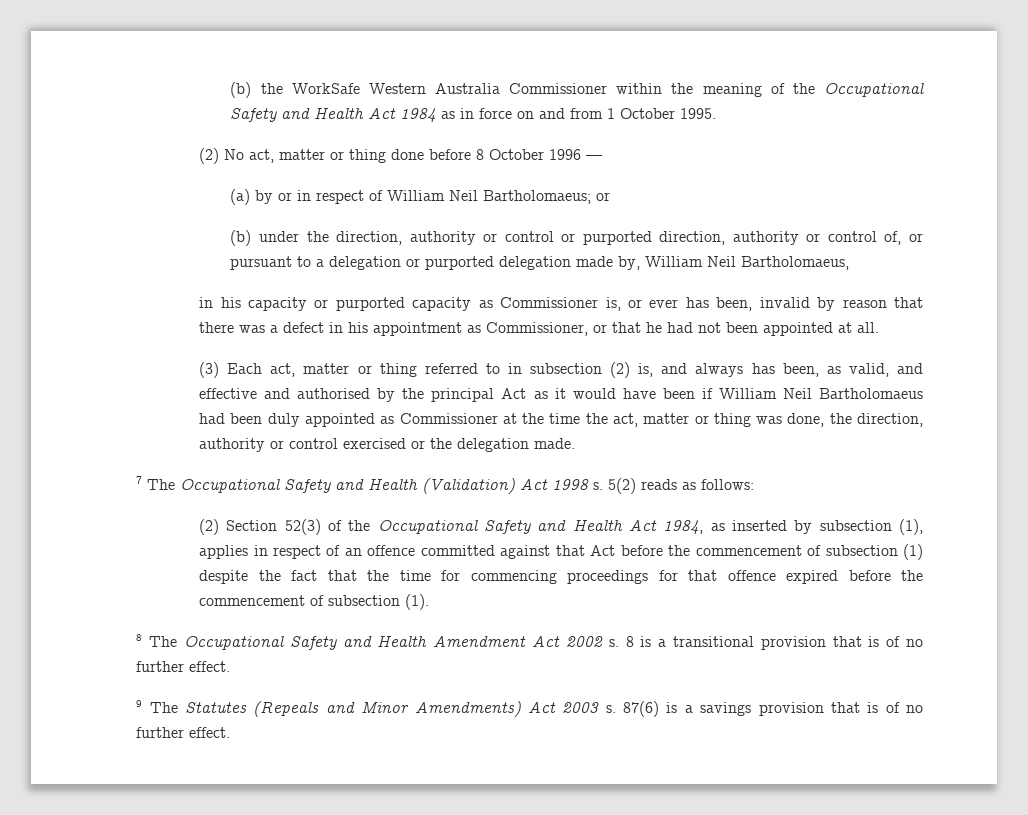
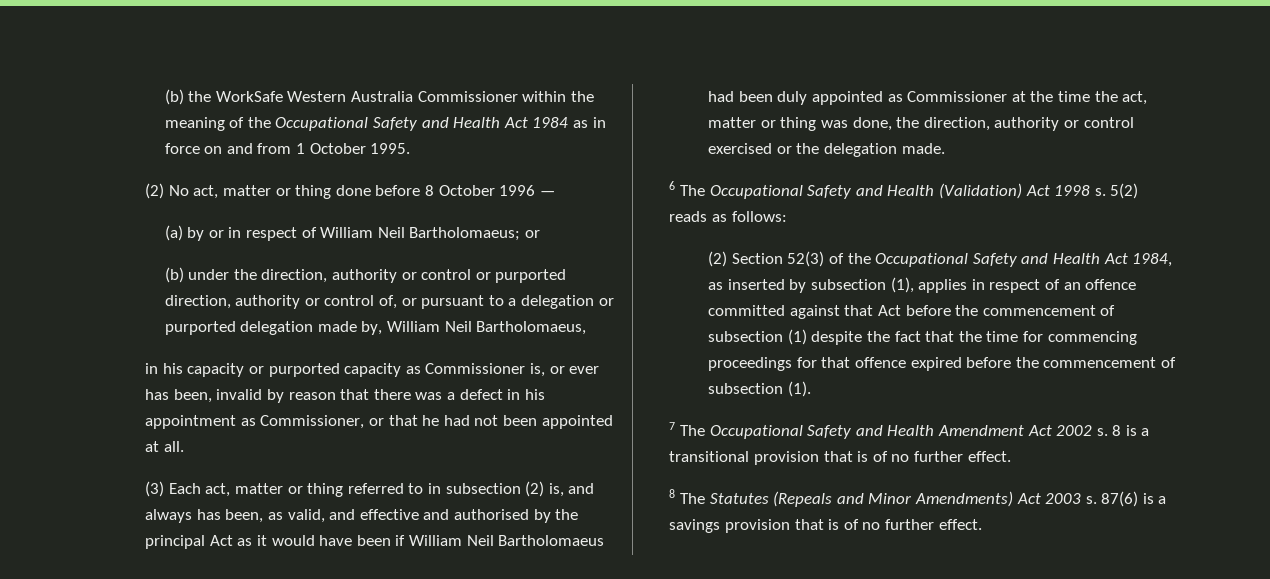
[136,476,143,484] 7 -> [669,181,676,190] 6
[136,634,143,641] 8 -> [669,422,676,430] 7
[136,700,143,707] 9 -> [669,489,676,498] 8

